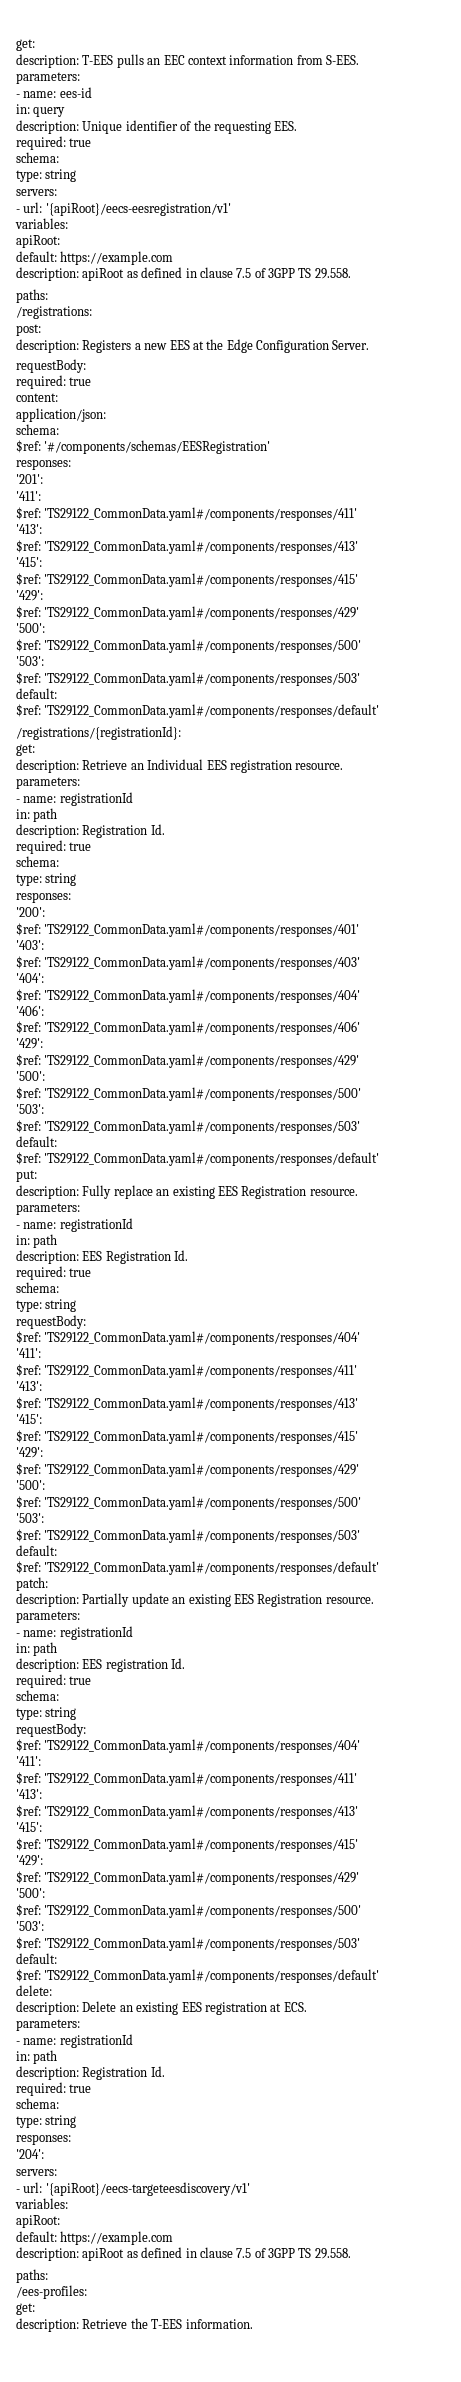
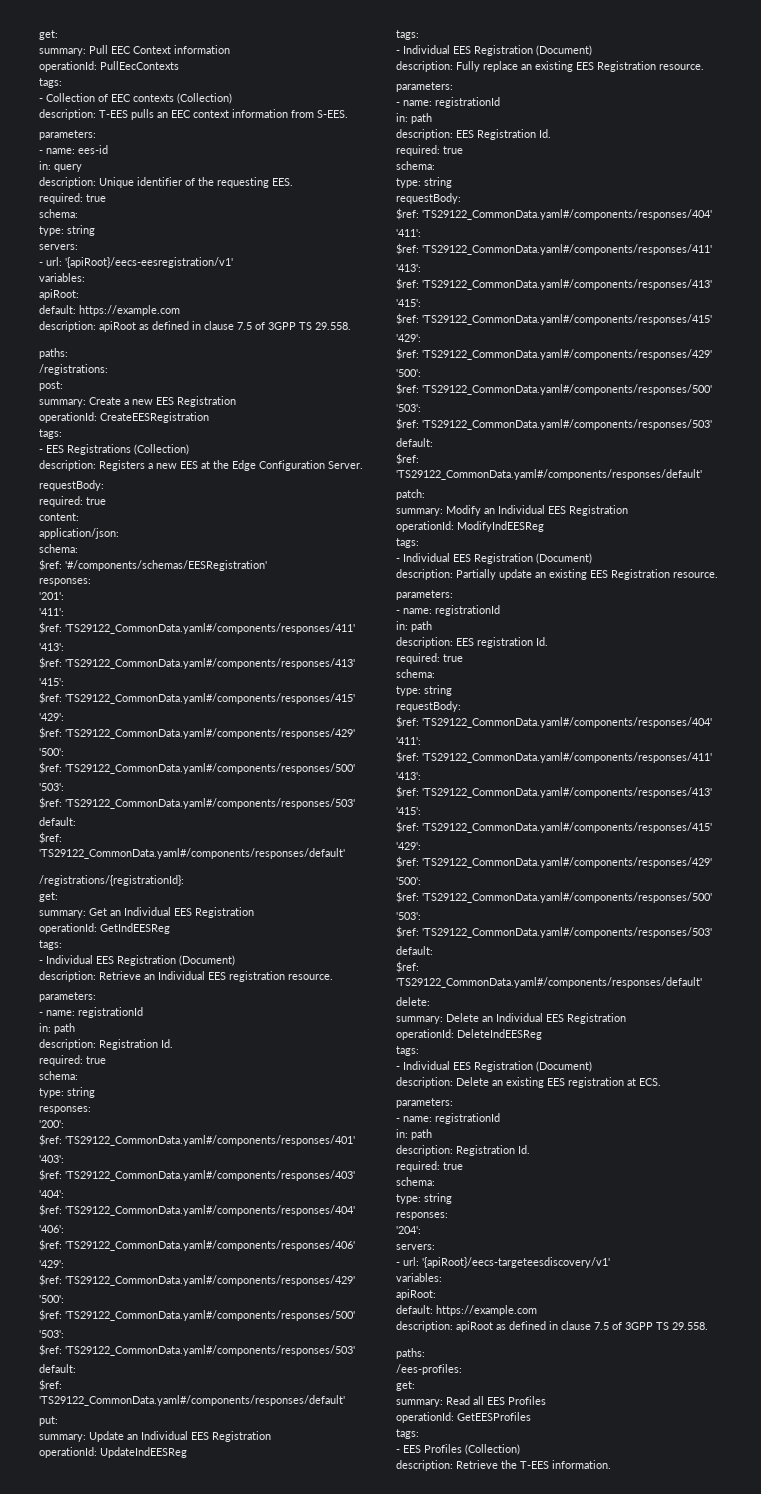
[16,39,35,51] get: -> [39,30,58,40] [39,45,230,56] [39,61,179,72] [39,78,62,88] [39,93,232,104] get: // summary: Pull EEC Context information // operationId: PullEecContexts // tags: // - Collection of EEC contexts (Collection)
(41, 330) none -> [39,396,236,407] [39,412,209,423] [39,429,62,439] [39,444,189,455] // summary: Create a new EES Registration // operationId: CreateEESRegistration // tags: // - EES Registrations (Collection)
(35, 750) none -> [39,907,254,918] [39,923,170,934] [39,940,62,950] [39,955,235,966] // summary: Get an Individual EES Registration // operationId: GetIndEESReg // tags: // - Individual EES Registration (Document)
(37, 1176) none -> [39,1431,271,1442] [39,1447,187,1458] [396,30,419,40] [396,45,592,56] // summary: Update an Individual EES Registration // operationId: UpdateIndEESReg // tags: // - Individual EES Registration (Document)
(48, 1584) none -> [396,505,628,516] [396,521,544,532] [396,538,419,548] [396,553,592,564] // summary: Modify an Individual EES Registration // operationId: ModifyIndEESReg // tags: // - Individual EES Registration (Document)
(52, 1990) none -> [396,1013,626,1024] [396,1029,542,1040] [396,1046,419,1056] [396,1061,592,1072] // summary: Delete an Individual EES Registration // operationId: DeleteIndEESReg // tags: // - Individual EES Registration (Document)
(35, 2309) none -> [396,1396,546,1407] [396,1412,531,1423] [396,1429,419,1439] [396,1444,520,1455] // summary: Read all EES Profiles // operationId: GetEESProfiles // tags: // - EES Profiles (Collection)

